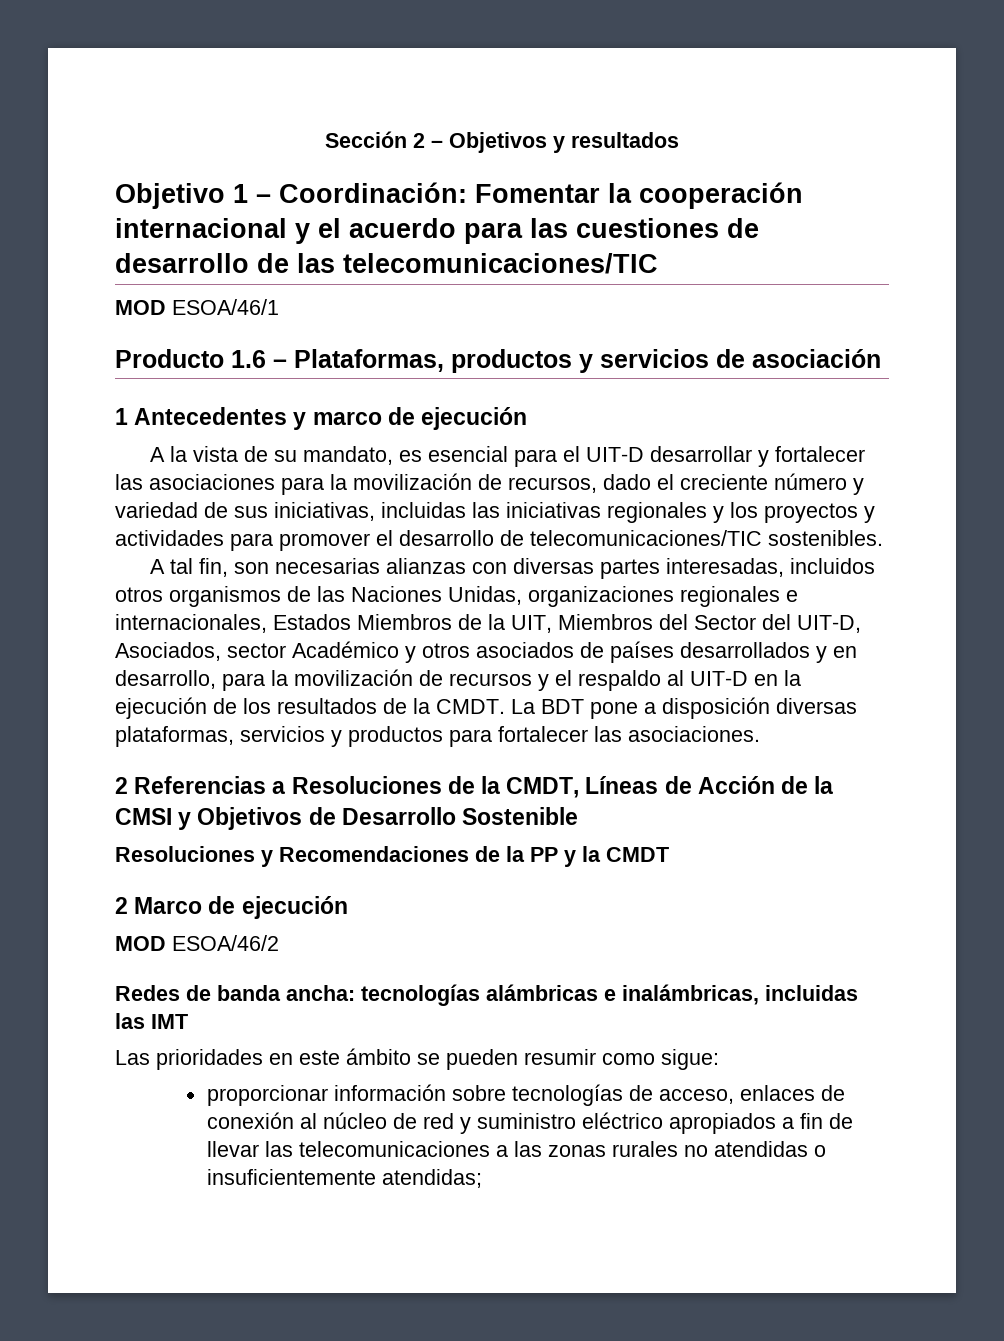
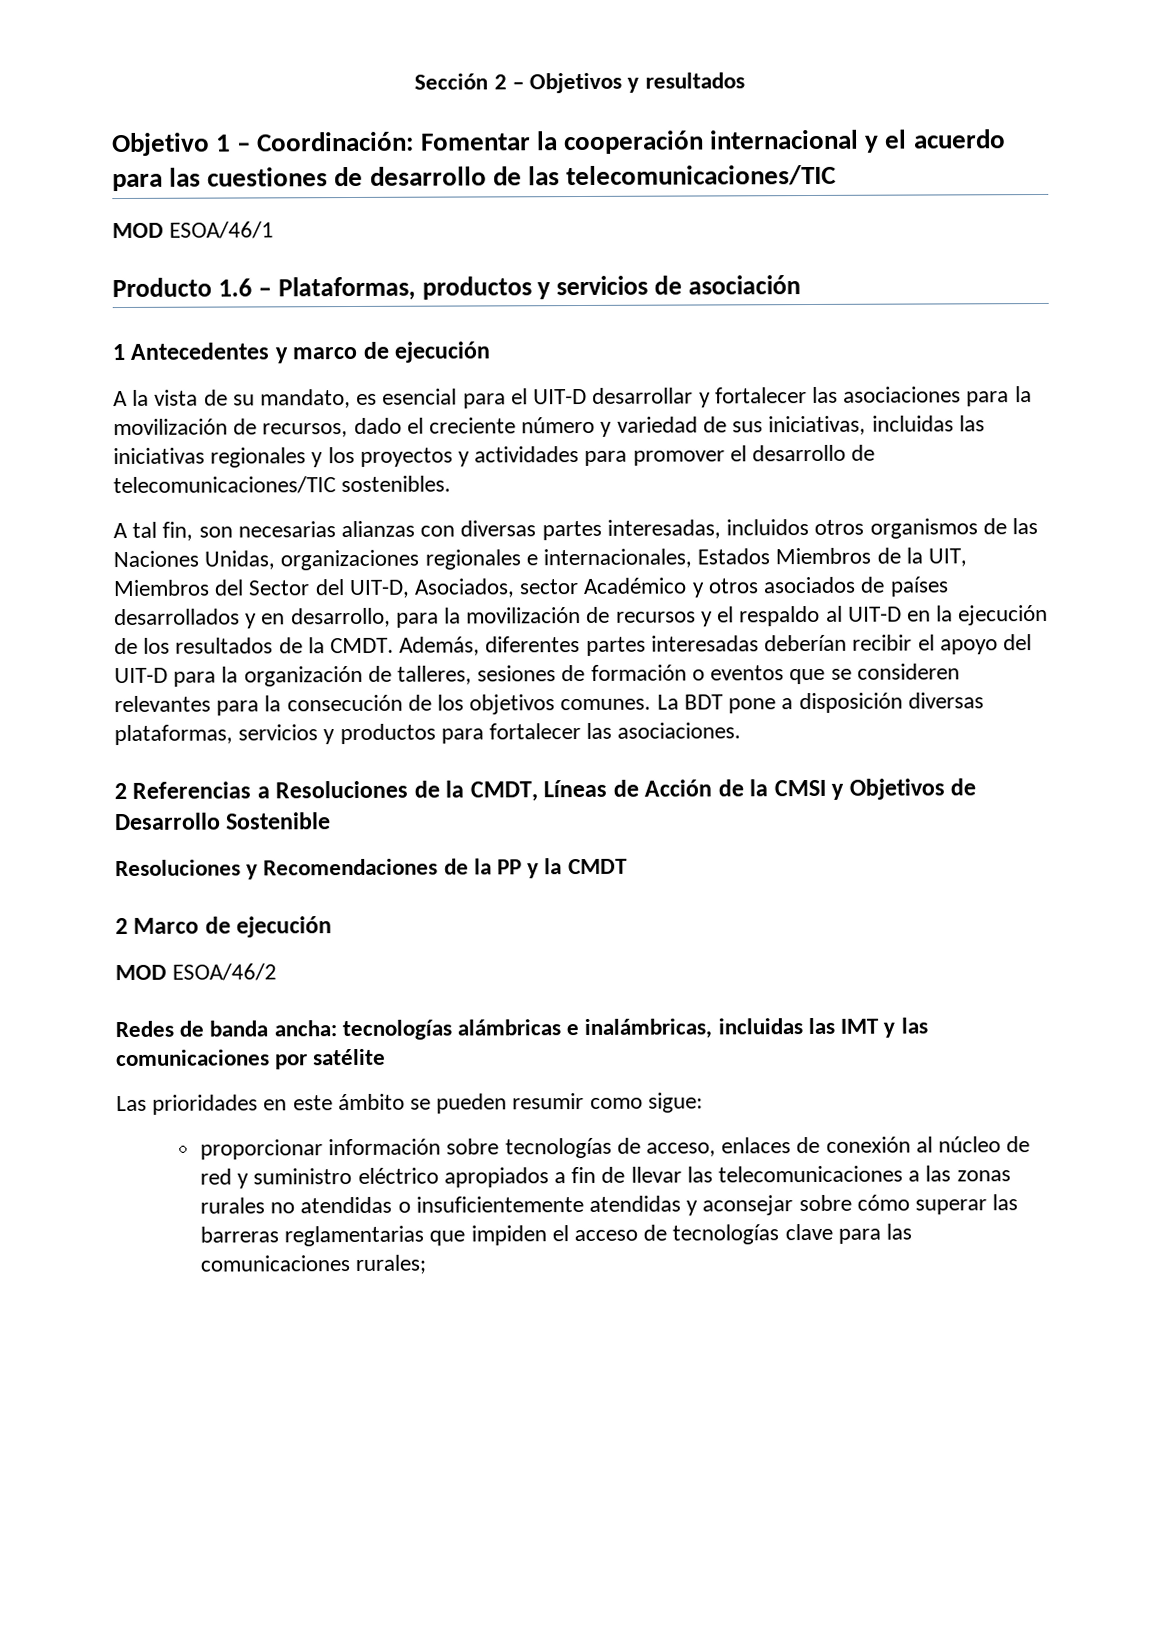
(505, 706) none -> [399,634,1032,656] [114,663,960,687] [114,694,652,716] Además, diferentes partes interesadas deberían recibir el apoyo del UIT-D para la organización de talleres, sesiones de formación o eventos que se consideren relevantes para la consecución de los objetivos comunes.
(188, 1021) none -> [883,1017,928,1038] [115,1048,387,1070] y las comunicaciones por satélite
[381,1169,482,1188] atendidas; -> [589,1194,1019,1216] [199,1223,913,1247] [199,1254,427,1274] atendidas y aconsejar sobre cómo superar las barreras reglamentarias que impiden el acceso de tecnologías clave para las comunicaciones rurales;

